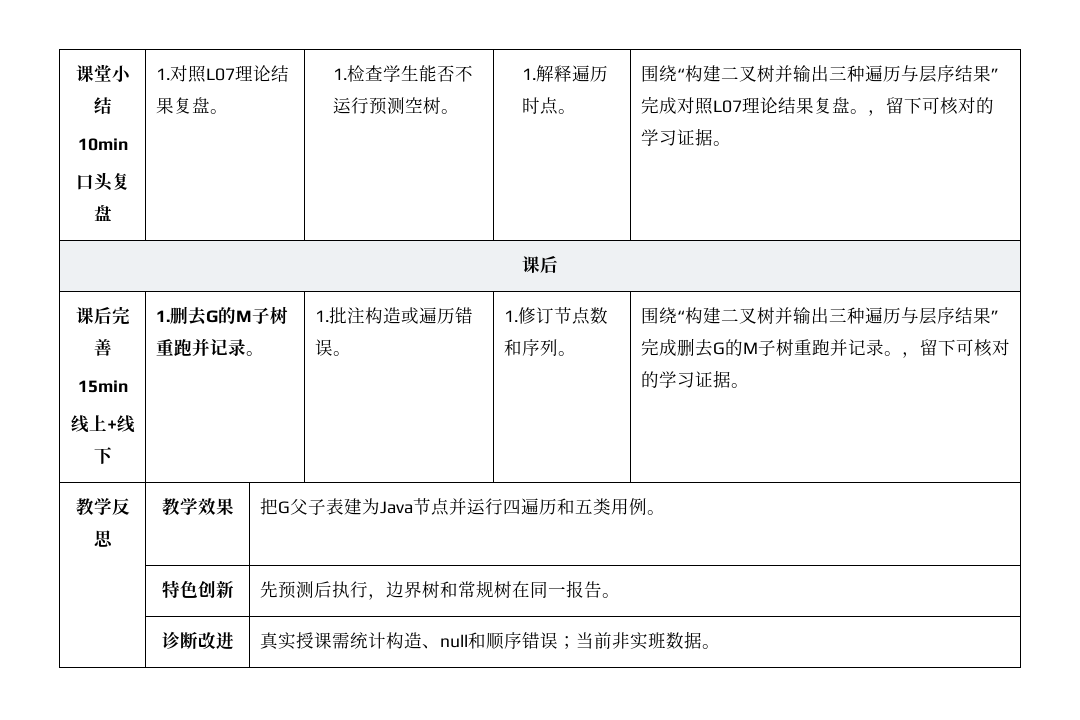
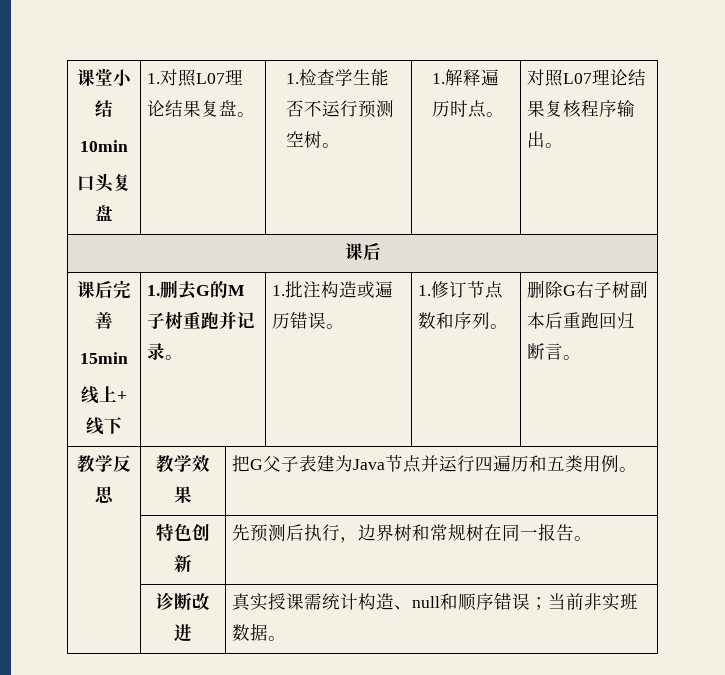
[640,65,999,83] [640,96,994,116] [640,128,713,146] 围绕“构建二叉树并输出三种遍历与层序结果”完成对照L07理论结果复盘。，留下可核对的学习证据 -> [527,69,647,87] [527,100,636,118] [527,131,546,148] 对照L07理论结果复核程序输出
[640,307,999,325] [640,338,1010,358] [640,370,731,388] 围绕“构建二叉树并输出三种遍历与层序结果”完成删去G的M子树重跑并记录。，留下可核对的学习证据 -> [527,280,649,298] [527,312,636,329] [527,343,564,360] 删除G右子树副本后重跑回归断言

